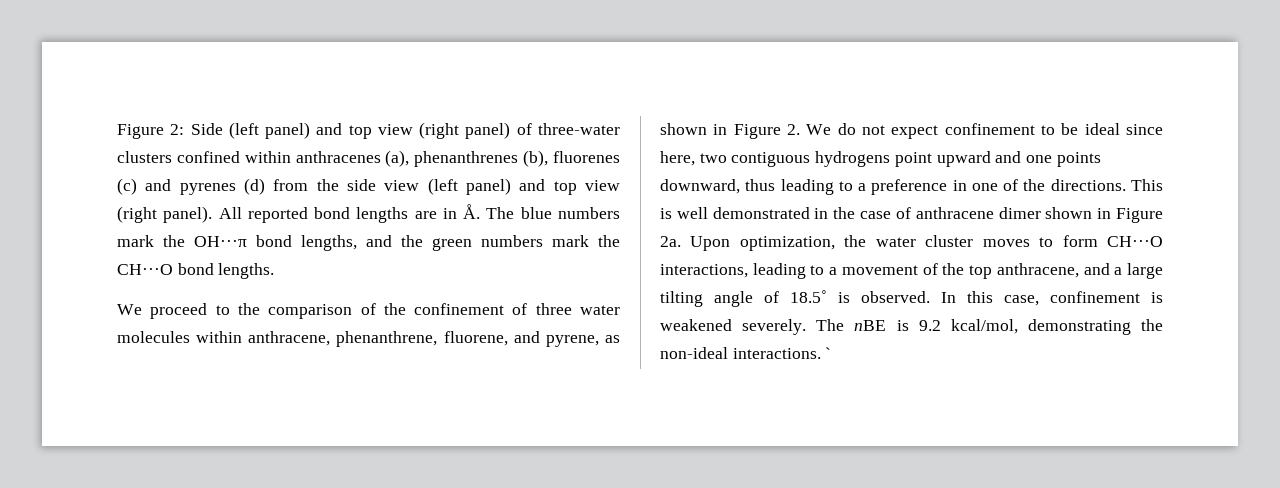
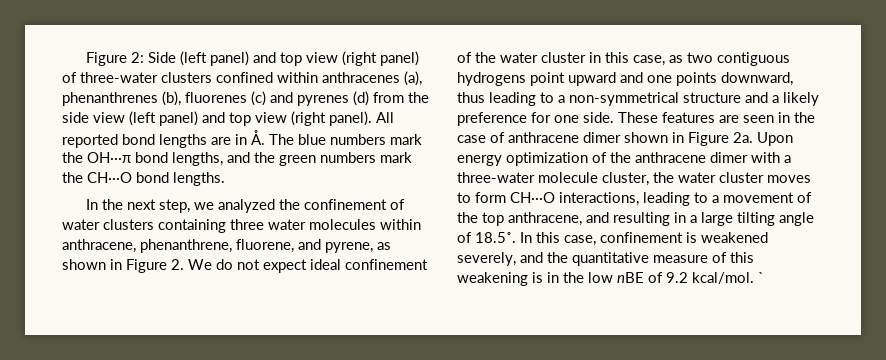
[117,303,528,319] We proceed to the comparison of the confinement of -> [86,199,406,213] [62,219,226,233] In the next step, we analyzed the confinement of water clusters containing
[944,123,1163,135] [660,151,695,166] confinement to be ideal since here, -> [310,259,428,270] [457,52,683,66] ideal confinement of the water cluster in this case, as
[871,179,1163,195] [660,207,810,219] preference in one of the directions. This is well demonstrated -> [569,92,819,106] [457,112,774,126] non-symmetrical structure and a likely preference for one side. These features are seen
[739,236,835,251] optimization, -> [457,152,791,166] [457,172,649,186] energy optimization of the anthracene dimer with a three-water molecule cluster,
(1110, 269) none -> [613,212,686,226] resulting in
[790,290,930,303] 18.5˚ is observed. -> [475,232,516,243] 18.5˚.
[742,319,1163,335] [660,347,821,359] severely. The nBE is 9.2 kcal/mol, demonstrating the non-ideal interactions. -> [457,252,754,266] [457,272,754,286] severely, and the quantitative measure of this weakening is in the low nBE of 9.2 kcal/mol.

